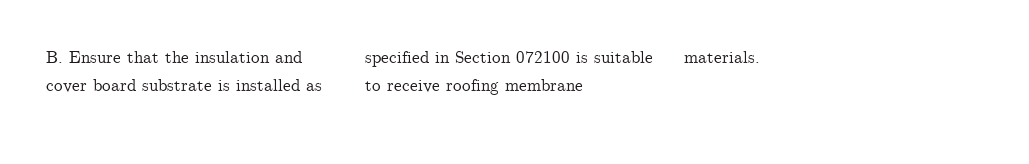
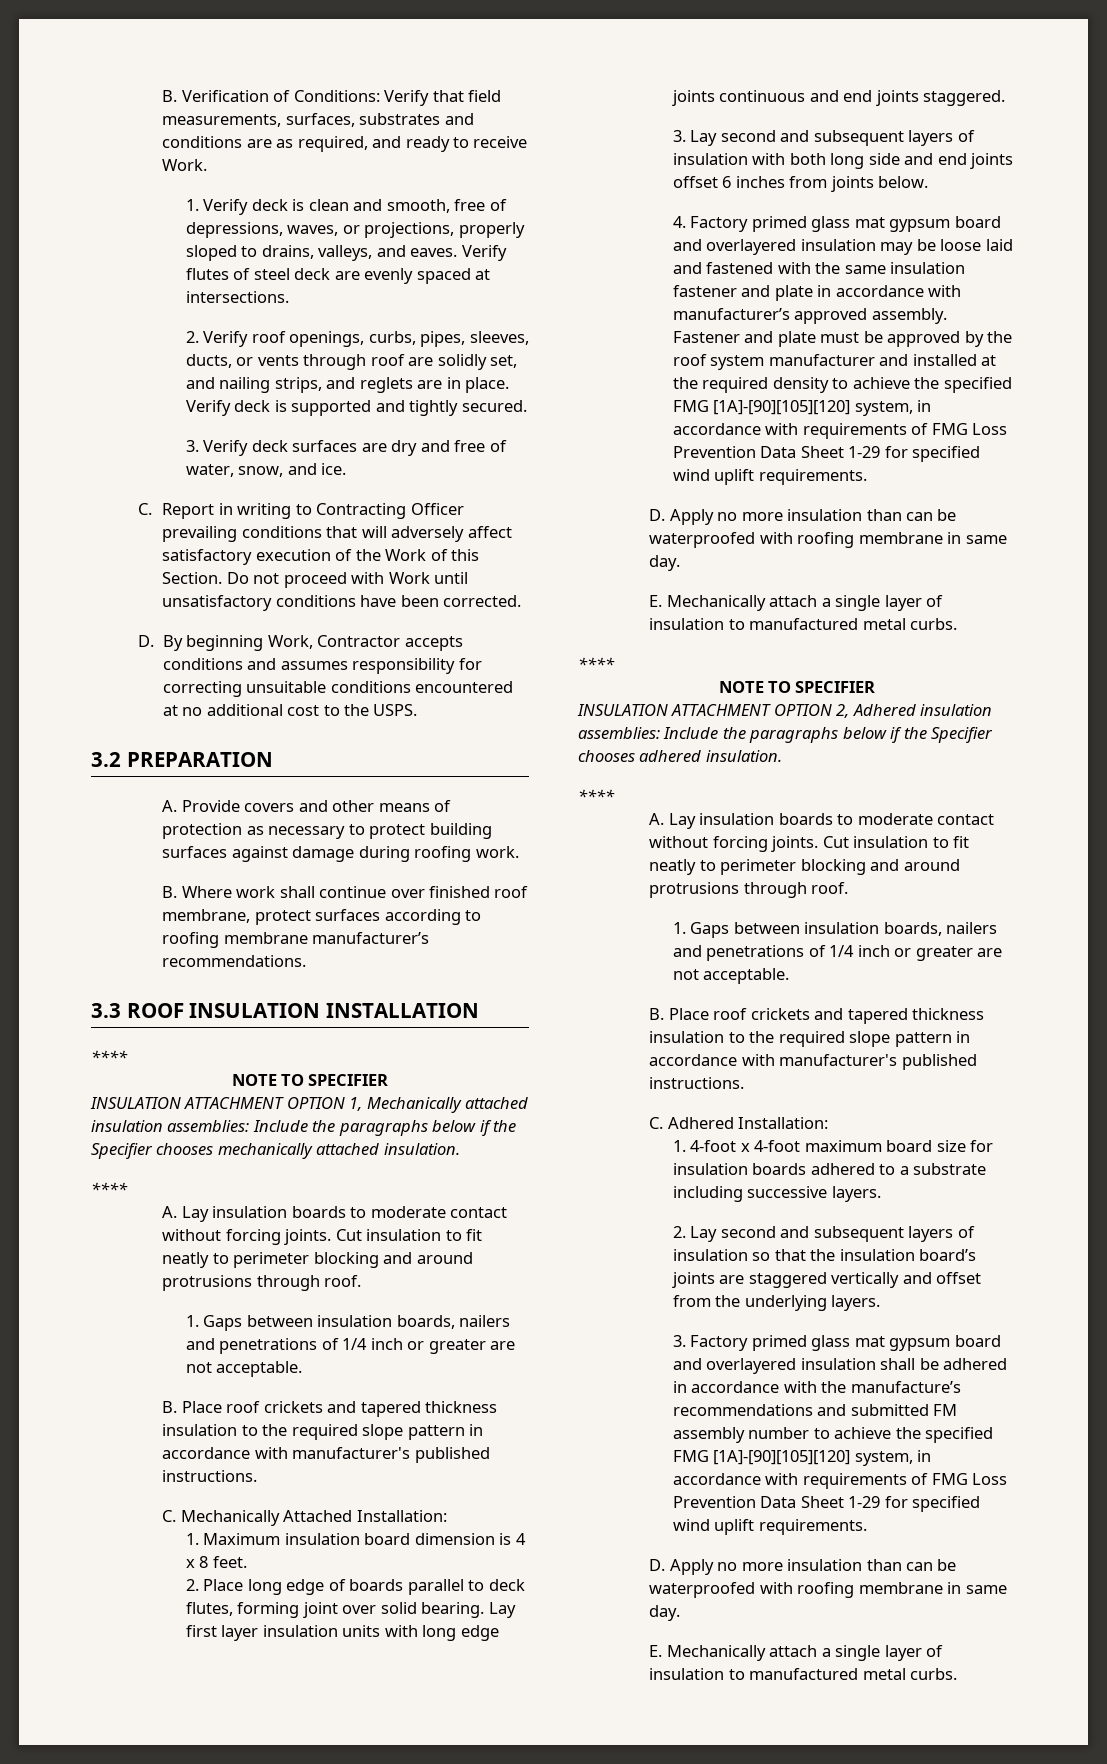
[46,51,302,63] [46,79,322,93] [365,51,653,67] [365,79,583,95] [684,51,760,63] B. Ensure that the insulation and cover board substrate is installed as specified in Section 072100 is suitable to receive roofing membrane materials. -> [162,90,501,106] [162,113,474,127] [162,136,528,152] [162,159,208,171] [185,199,507,215] [185,222,525,238] [185,245,507,261] [185,268,491,284] [185,291,289,303] [185,331,529,347] [185,354,518,370] [185,377,510,393] [185,400,527,416] [185,440,507,456] [185,463,347,477] [138,503,464,519] [162,526,512,542] [162,549,479,565] [162,572,468,588] [162,595,522,611] [138,635,463,651] [162,658,482,674] [162,681,514,697] [162,704,418,716] [91,752,273,767] [162,800,451,812] [162,823,492,839] [162,846,519,862] [162,886,529,898] [162,909,482,925] [162,932,430,948] [162,955,307,967] [91,1003,479,1018] [91,1050,128,1063] [231,1074,389,1086] [90,1097,529,1113] [91,1120,517,1136] [91,1143,460,1159] [91,1182,128,1195] [162,1206,507,1222] [162,1229,482,1245] [162,1252,473,1268] [162,1275,362,1291] [185,1315,511,1331] [185,1338,516,1354] [185,1361,303,1377] [162,1401,497,1417] [162,1424,483,1440] [162,1447,490,1463] [162,1470,258,1482] [162,1510,447,1526] [185,1533,526,1545] [185,1556,247,1568] [185,1579,525,1595] [185,1602,516,1618] [185,1625,499,1641] [671,90,1006,106] [672,130,975,146] [672,153,1014,169] [672,176,929,192] [672,216,1001,232] [672,239,1013,255] [672,262,966,274] [672,285,962,301] [672,308,947,324] [672,331,1013,347] [672,354,997,370] [672,377,1012,393] [672,400,932,416] [672,423,1008,439] [672,446,981,462] [672,469,867,485] [649,509,957,525] [649,532,1007,548] [649,555,681,571] [649,595,943,611] [649,618,958,630] [578,657,615,670] [718,681,876,693] [577,704,993,718] [578,727,994,743] [578,750,782,762] [578,789,615,802] [649,813,994,829] [649,836,969,852] [649,859,960,875] [649,882,849,898] [672,922,998,938] [672,945,1003,961] [672,968,790,984] [649,1008,984,1024] [649,1031,970,1047] [649,1054,977,1070] [649,1077,745,1089] [649,1117,829,1129] [672,1140,994,1152] [672,1163,987,1175] [672,1186,881,1202] [672,1226,975,1242] [672,1249,977,1261] [671,1272,982,1288] [672,1295,881,1311] [672,1335,1001,1351] [672,1358,1008,1374] [672,1381,961,1393] [672,1404,958,1416] [672,1427,994,1443] [672,1450,932,1466] [672,1473,1008,1489] [672,1496,981,1512] [672,1519,867,1535] [649,1559,957,1575] [649,1582,1007,1598] [649,1605,681,1621] [649,1645,943,1661] [649,1668,958,1680] B. Verification of Conditions: Verify that field measurements, surfaces, substrates and conditions are as required, and ready to receive Work. // 1. Verify deck is clean and smooth, free of depressions, waves, or projections, properly sloped to drains, valleys, and eaves. Verify flutes of steel deck are evenly spaced at intersections. // 2. Verify roof openings, curbs, pipes, sleeves, ducts, or vents through roof are solidly set, and nailing strips, and reglets are in place. Verify deck is supported and tightly secured. // 3. Verify deck surfaces are dry and free of water, snow, and ice. // C. Report in writing to Contracting Officer prevailing conditions that will adversely affect satisfactory execution of the Work of this Section. Do not proceed with Work until unsatisfactory conditions have been corrected. // D. By beginning Work, Contractor accepts conditions and assumes responsibility for correcting unsuitable conditions encountered at no additional cost to the USPS. // 3.2 PREPARATION // A. Provide covers and other means of protection as necessary to protect building surfaces against damage during roofing work. // B. Where work shall continue over finished roof membrane, protect surfaces according to roofing membrane manufacturer’s recommendations. // 3.3 ROOF INSULATION INSTALLATION // **** // NOTE TO SPECIFIER // INSULATION ATTACHMENT OPTION 1, Mechanically attached insulation assemblies: Include the paragraphs below if the Specifier chooses mechanically attached insulation. // **** // A. Lay insulation boards to moderate contact without forcing joints. Cut insulation to fit neatly to perimeter blocking and around protrusions through roof. // 1. Gaps between insulation boards, nailers and penetrations of 1/4 inch or greater are not acceptable. // B. Place roof crickets and tapered thickness insulation to the required slope pattern in accordance with manufacturer's published instructions. // C. Mechanically Attached Installation: // 1. Maximum insulation board dimension is 4 x 8 feet. // 2. Place long edge of boards parallel to deck flutes, forming joint over solid bearing. Lay first layer insulation units with long edge joints continuous and end joints staggered. // 3. Lay second and subsequent layers of insulation with both long side and end joints offset 6 inches from joints below. // 4. Factory primed glass mat gypsum board and overlayered insulation may be loose laid and fastened with the same insulation fastener and plate in accordance with manufacturer’s approved assembly. Fastener and plate must be approved by the roof system manufacturer and installed at the required density to achieve the specified FMG [1A]-[90][105][120] system, in accordance with requirements of FMG Loss Prevention Data Sheet 1-29 for specified wind uplift requirements. // D. Apply no more insulation than can be waterproofed with roofing membrane in same day. // E. Mechanically attach a single layer of insulation to manufactured metal curbs. // **** // NOTE TO SPECIFIER // INSULATION ATTACHMENT OPTION 2, Adhered insulation assemblies: Include the paragraphs below if the Specifier chooses adhered insulation. // **** // A. Lay insulation boards to moderate contact without forcing joints. Cut insulation to fit neatly to perimeter blocking and around protrusions through roof. // 1. Gaps between insulation boards, nailers and penetrations of 1/4 inch or greater are not acceptable. // B. Place roof crickets and tapered thickness insulation to the required slope pattern in accordance with manufacturer's published instructions. // C. Adhered Installation: // 1. 4-foot x 4-foot maximum board size for insulation boards adhered to a substrate including successive layers. // 2. Lay second and subsequent layers of insulation so that the insulation board’s joints are staggered vertically and offset from the underlying layers. // 3. Factory primed glass mat gypsum board and overlayered insulation shall be adhered in accordance with the manufacture’s recommendations and submitted FM assembly number to achieve the specified FMG [1A]-[90][105][120] system, in accordance with requirements of FMG Loss Prevention Data Sheet 1-29 for specified wind uplift requirements. // D. Apply no more insulation than can be waterproofed with roofing membrane in same day. // E. Mechanically attach a single layer of insulation to manufactured metal curbs.

